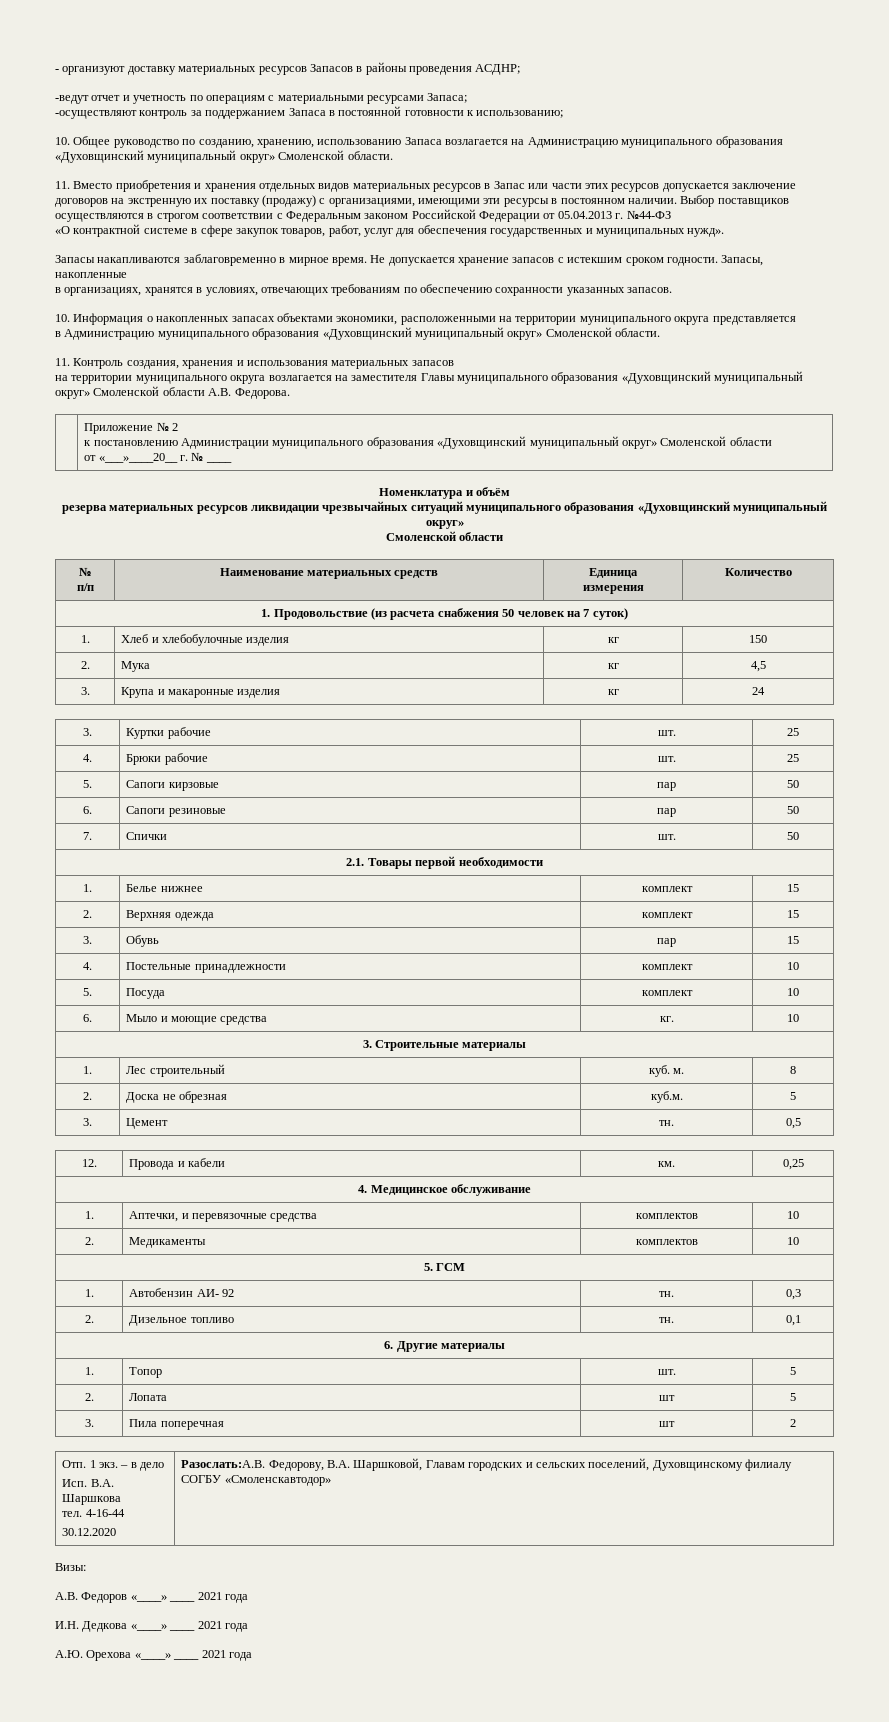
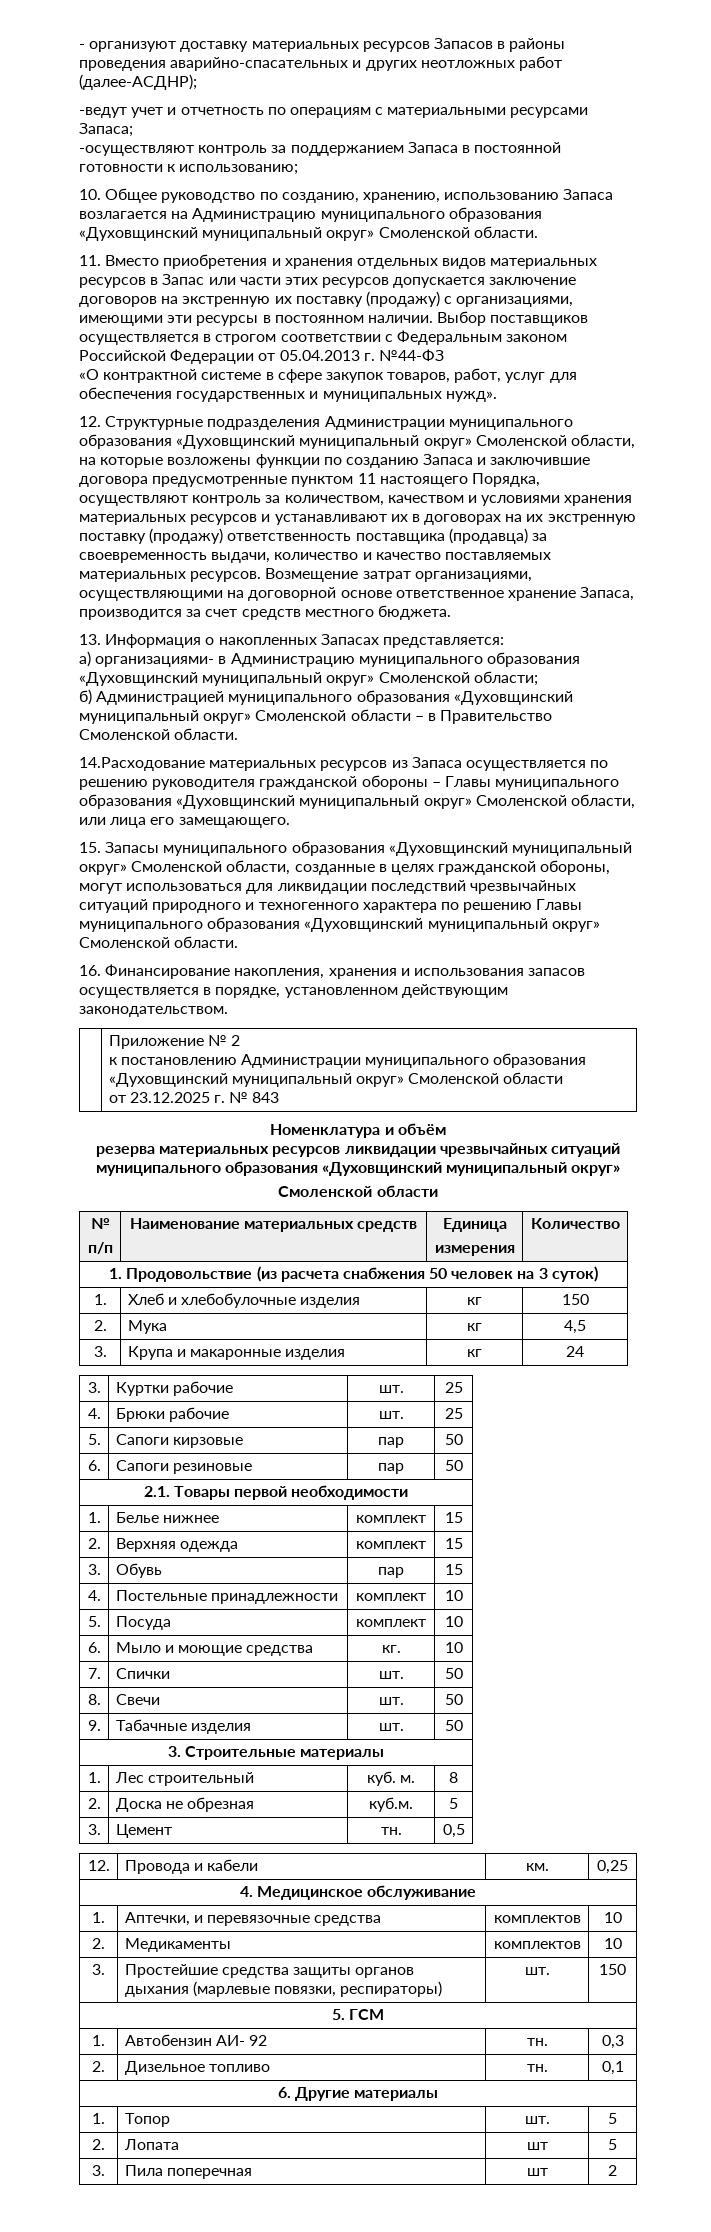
[475,64,521,75] [55,95,187,104] АСДНР; // -ведут отчет и учетность -> [170,56,562,71] [79,74,197,90] [79,107,264,118] аварийно-спасательных и других неотложных работ (далее-АСДНР); // -ведут учет и отчетность
[55,213,144,222] осуществляются -> [79,334,199,345] осуществляется
[55,254,764,266] [55,272,127,278] [55,284,673,296] [55,313,796,325] Запасы накапливаются заблаговременно в мирное время. Не допускается хранение запасов с истекшим сроком годности. Запасы, накопленные // в организациях, хранятся в условиях, отвечающих требованиям по обеспечению сохранности указанных запасов. // 10. Информация о накопленных запасах объектами экономики, расположенными на территории муниципального округа представляется // -> [79,416,573,430] [79,434,635,449] [79,454,591,468] [79,473,540,487] [79,495,633,506] [79,514,636,525] [79,528,547,544] [79,552,551,563] [79,568,532,582] [79,587,635,601] [79,605,451,620] [79,634,504,648] [79,651,215,667] 12. Структурные подразделения Администрации муниципального образования «Духовщинский муниципальный округ» Смоленской области, на которые возложены функции по созданию Запаса и заключившие договора предусмотренные пунктом 11 настоящего Порядка, осуществляют контроль за количеством, качеством и условиями хранения материальных ресурсов и устанавливают их в договорах на их экстренную поставку (продажу) ответственность поставщика (продавца) за своевременность выдачи, количество и качество поставляемых материальных ресурсов. Возмещение затрат организациями, осуществляющими на договорной основе ответственное хранение Запаса, производится за счет средств местного бюджета. // 13. Информация о накопленных Запасах представляется: // а) организациями-
[615,328,660,337] [55,358,454,369] [55,371,804,384] [55,386,290,399] области. // 11. Контроль создания, хранения и использования материальных запасов // на территории муниципального округа возлагается на заместителя Главы муниципального образования «Духовщинский муниципальный округ» Смоленской области А.В. Федорова. -> [473,671,538,686] [79,689,573,705] [79,709,553,724] [79,728,239,740] [79,757,609,771] [79,775,620,790] [79,794,635,809] [79,817,290,828] [79,841,632,856] [79,860,611,875] [79,880,576,894] [79,899,583,913] [79,917,600,932] [79,936,239,948] [79,964,586,979] [79,984,508,998] [79,1006,228,1017] области; // б) Администрацией муниципального образования «Духовщинский муниципальный округ» Смоленской области – в Правительство Смоленской области. // 14.Расходование материальных ресурсов из Запаса осуществляется по решению руководителя гражданской обороны – Главы муниципального образования «Духовщинский муниципальный округ» Смоленской области, или лица его замещающего. // 15. Запасы муниципального образования «Духовщинский муниципальный округ» Смоленской области, созданные в целях гражданской обороны, могут использоваться для ликвидации последствий чрезвычайных ситуаций природного и техногенного характера по решению Главы муниципального образования «Духовщинский муниципальный округ» Смоленской области. // 16. Финансирование накопления, хранения и использования запасов осуществляется в порядке, установленном действующим законодательством.
[98,453,178,463] «___»____20__ -> [129,1092,210,1103] 23.12.2025
[205,461,232,463] ____ -> [252,1092,280,1103] 843
[583,609,590,617] 7 -> [538,1268,548,1279] 3
[83,832,92,840] [126,832,168,840] [657,834,676,840] [787,832,799,840] // 7. | Спички | шт. | 50 -> (463, 1465) none
(799, 1018) none -> [87,1668,101,1679] [115,1668,170,1679] [378,1671,404,1679] [444,1668,463,1679] [87,1694,101,1705] [115,1694,160,1705] [378,1697,404,1705] [444,1694,463,1705] [87,1720,101,1731] [115,1719,251,1734] [378,1723,404,1731] [444,1720,463,1731] // 7. | Спички | шт. | 50 // 8. | Свечи | шт. | 50 // 9. | Табачные изделия | шт. | 50
(799, 1241) none -> [92,1964,105,1975] [124,1964,415,1978] [124,1981,443,1997] [524,1967,550,1975] [599,1964,626,1975] // 3. | Простейшие средства защиты органов дыхания (марлевые повязки, респираторы) | шт. | 150
[62,1460,165,1471] [62,1479,114,1487] [62,1494,122,1505] [62,1509,125,1517] [62,1528,117,1536] [181,1458,793,1471] [181,1475,331,1486] [55,1563,86,1571] [55,1592,196,1603] [197,1592,248,1603] [55,1621,196,1632] [197,1621,248,1632] [55,1650,200,1661] [201,1650,252,1661] // Отп. 1 экз. – в дело // Исп. В.А. Шаршкова // тел. 4-16-44 // 30.12.2020 | Разослать:А.В. Федорову, В.А. Шаршковой, Главам городских и сельских поселений, Духовщинскому филиалу СОГБУ «Смоленскавтодор» // Визы: // А.В. Федоров «____» ____ 2021 года // И.Н. Дедкова «____» ____ 2021 года // А.Ю. Орехова «____» ____ 2021 года -> (617, 2170) none

